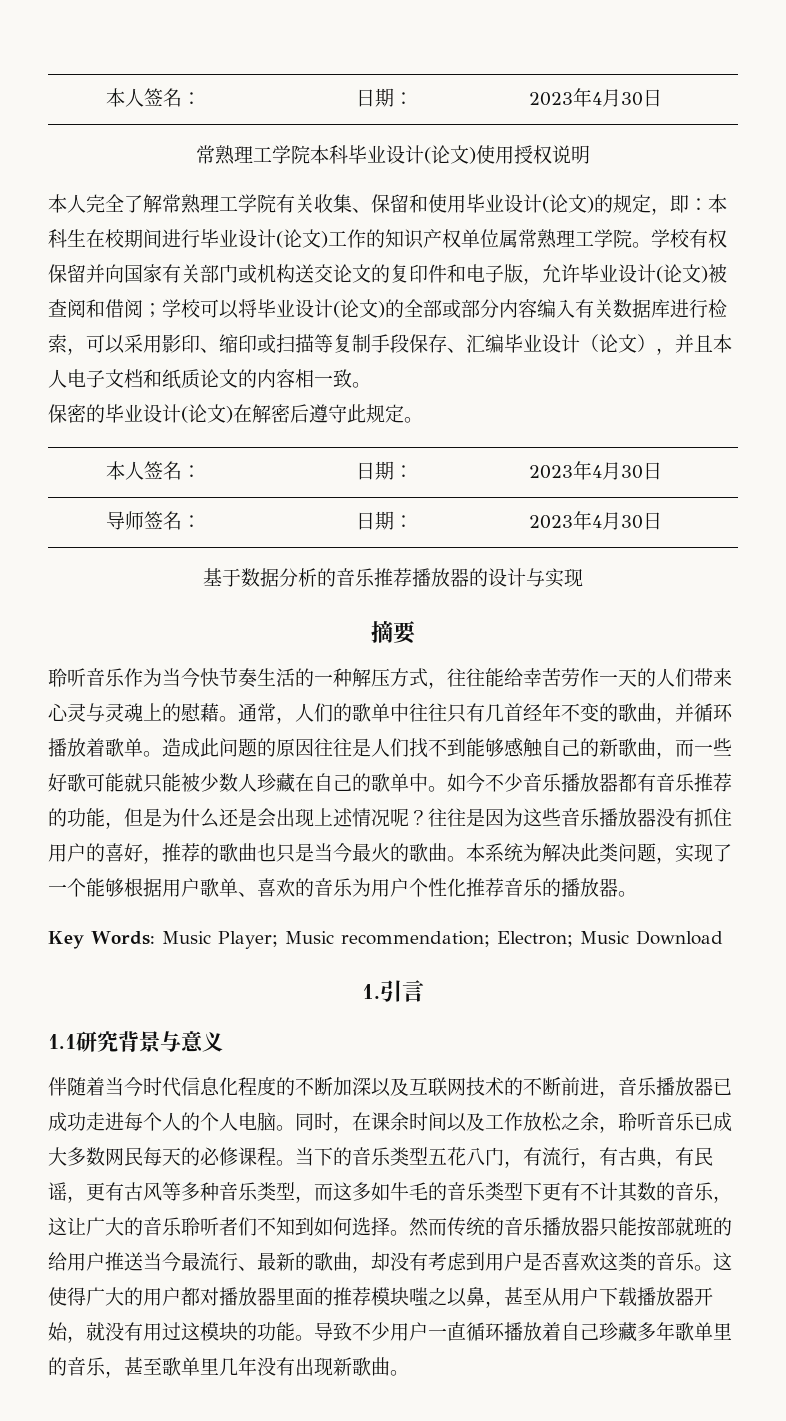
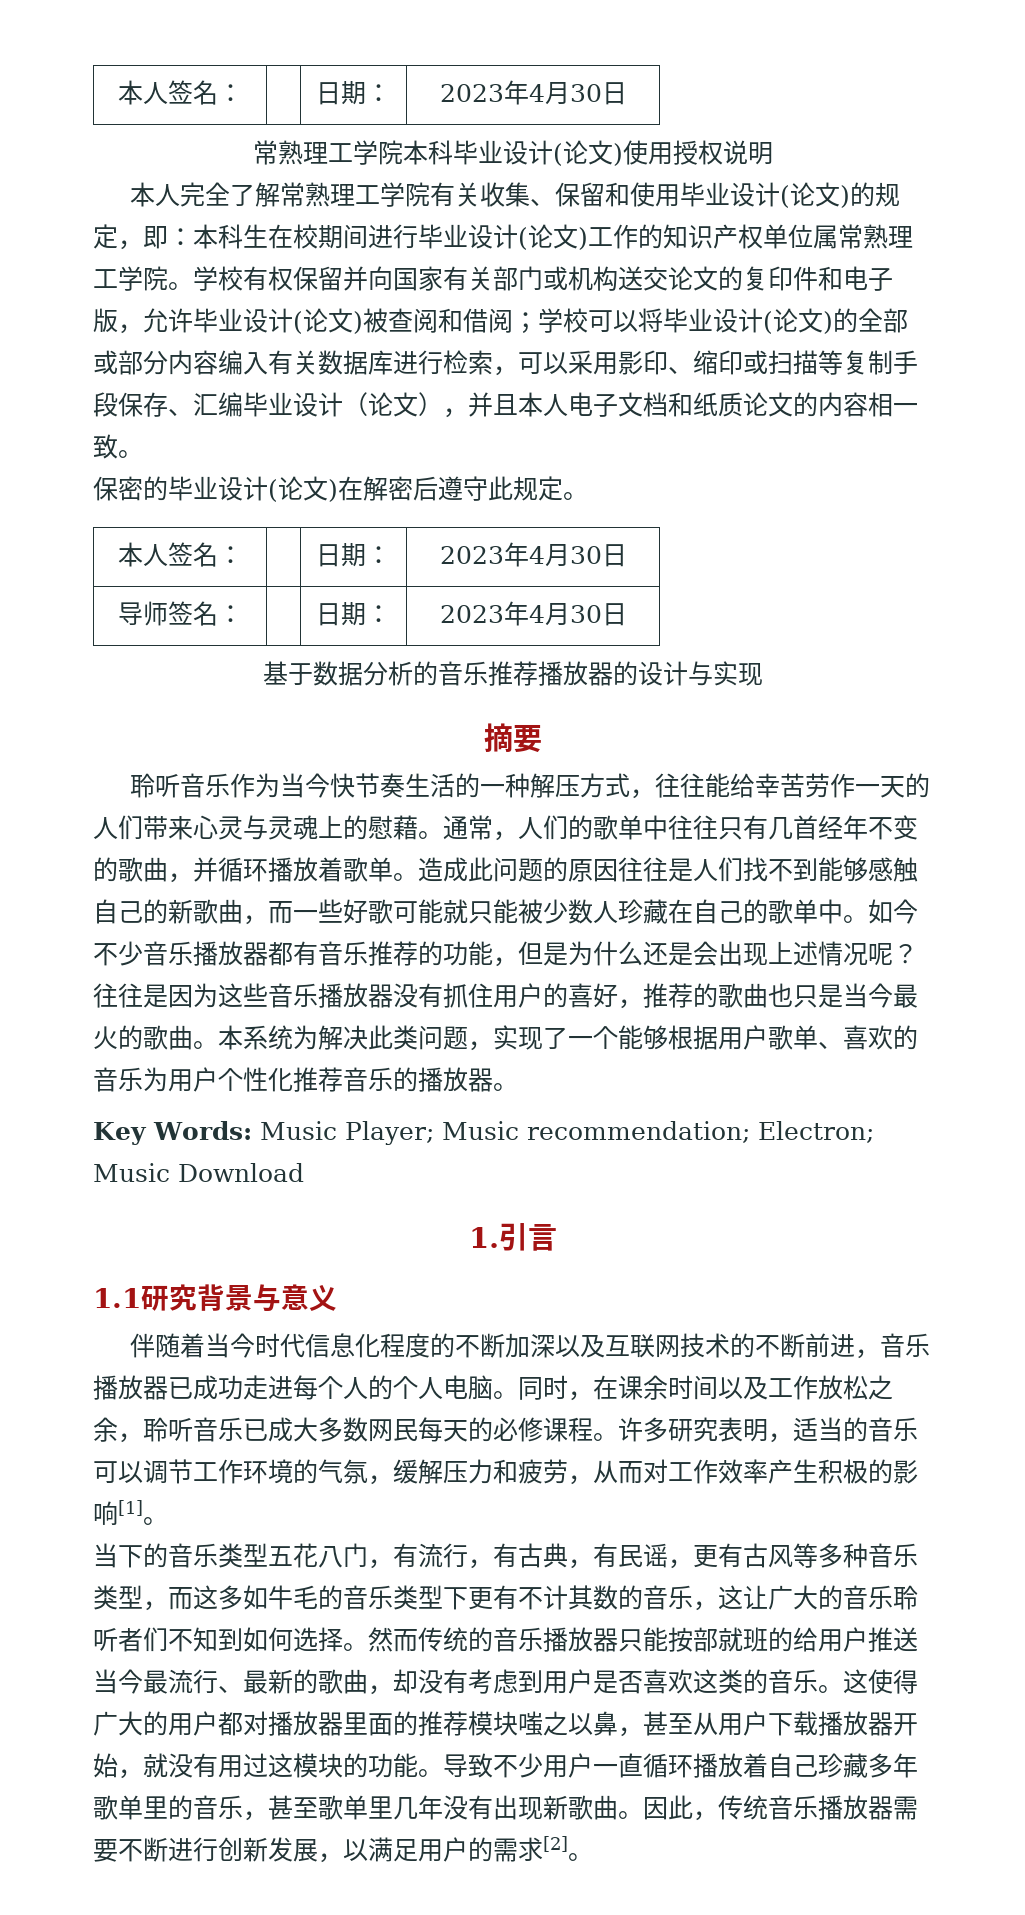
(295, 1163) none -> [618,1417,918,1443] [93,1459,918,1485] [93,1500,143,1526] [143,1517,168,1525] 许多研究表明，适当的音乐可以调节工作环境的气氛，缓解压力和疲劳，从而对工作效率产生积极的影响[1]。 //
(409, 1373) none -> [643,1795,918,1821] [93,1836,568,1863] [568,1853,593,1861] 因此，传统音乐播放器需要不断进行创新发展，以满足用户的需求[2]。

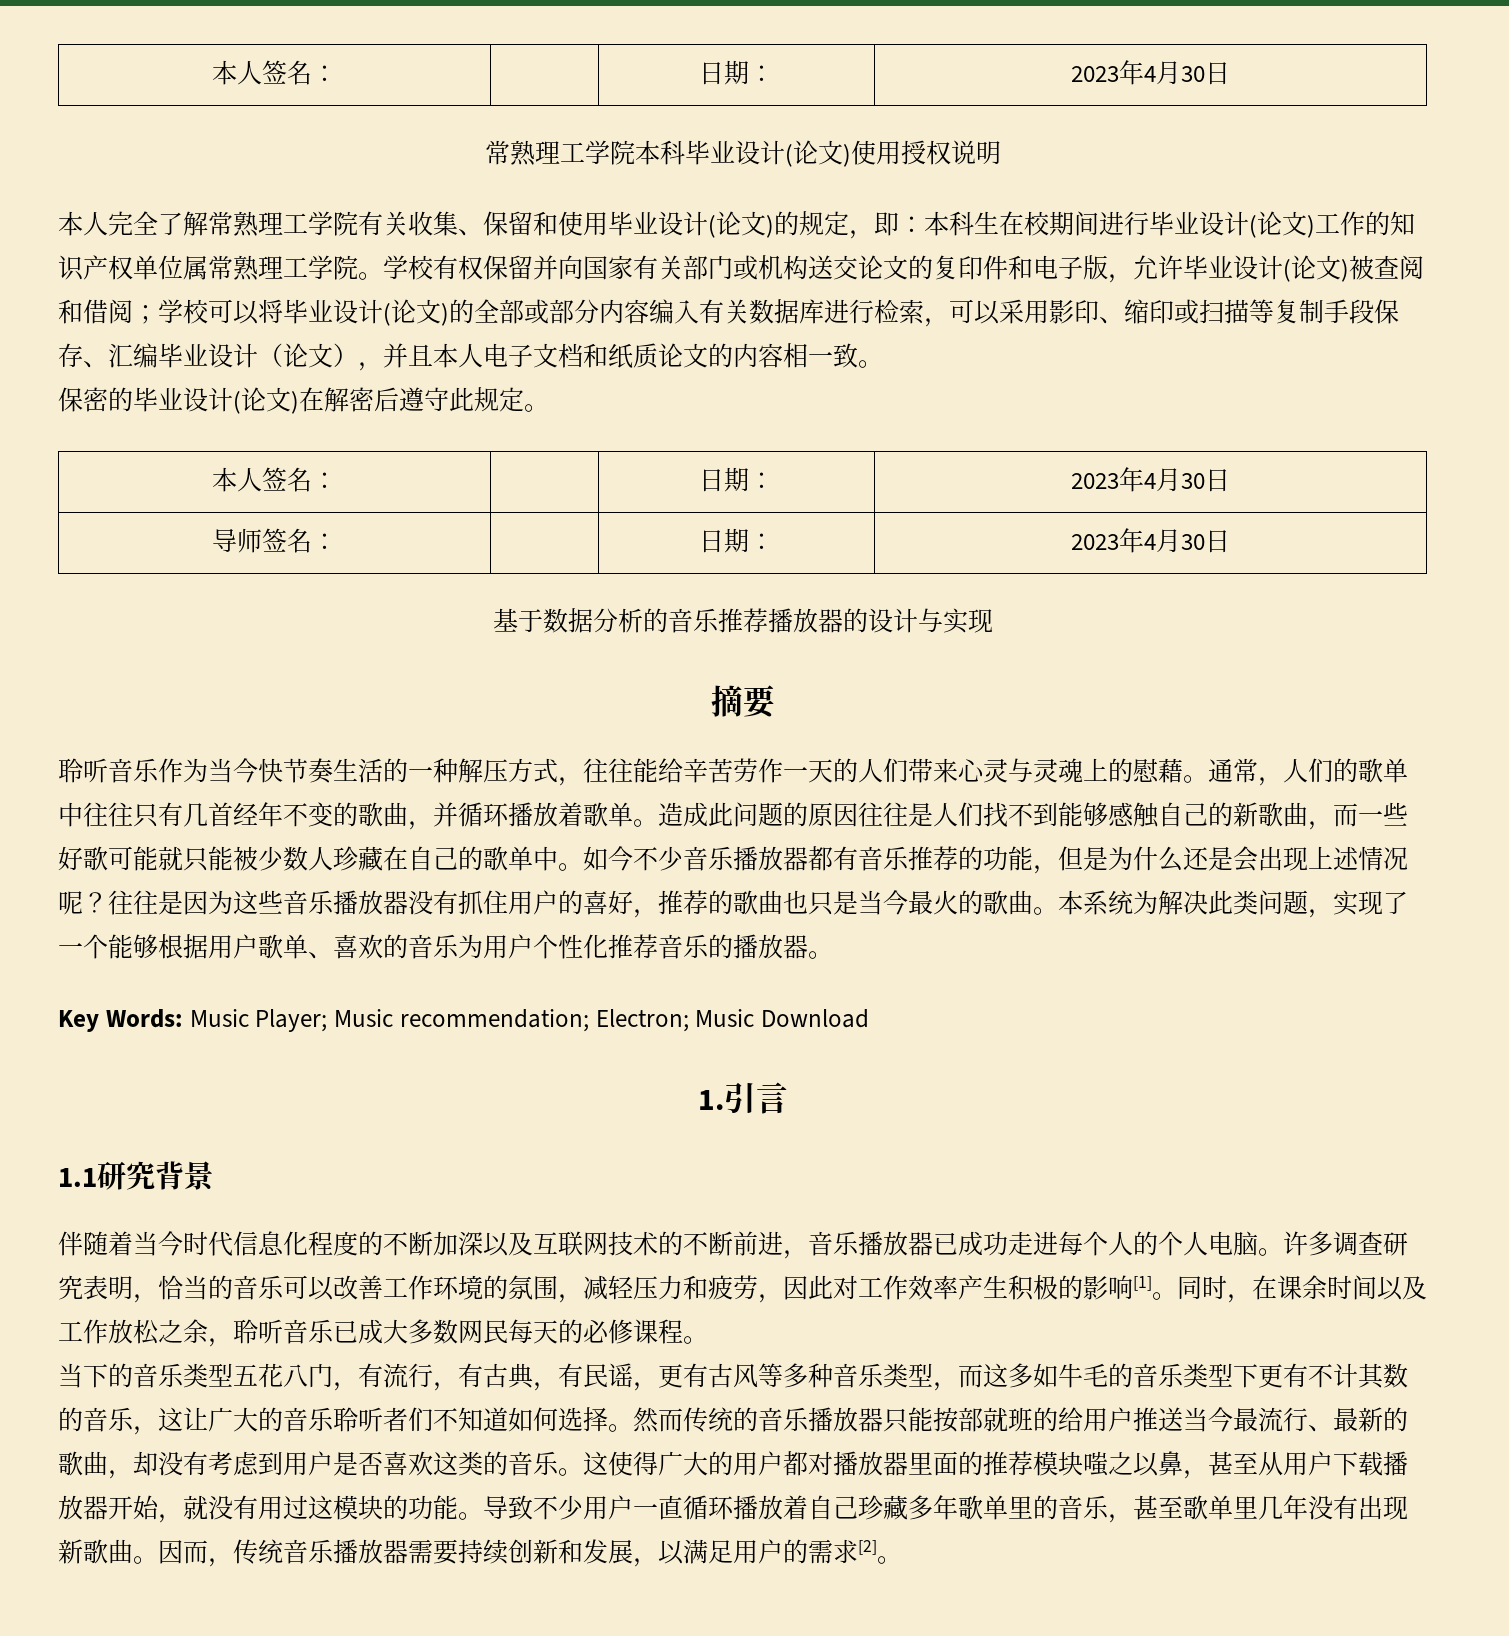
[754,773,780,798] 幸 -> [683,758,708,783] 辛
[253,1284,337,1312] 与意义 -> (214, 1176) none
(518, 1395) none -> [1283,1231,1408,1256] [58,1275,1152,1303] [1152,1292,1177,1300] 许多调查研究表明，恰当的音乐可以改善工作环境的氛围，减轻压力和疲劳，因此对工作效率产生积极的影响[1]。
[618,1417,918,1443] [93,1459,918,1485] [93,1500,143,1526] [143,1517,168,1525] 许多研究表明，适当的音乐可以调节工作环境的气氛，缓解压力和疲劳，从而对工作效率产生积极的影响[1]。 -> (708, 1340) none
[218,1628,243,1651] 到 -> [483,1407,508,1432] 道
[668,1795,693,1820] 此 -> [183,1540,208,1564] 而
[118,1837,268,1862] 不断进行创新 -> [458,1539,583,1564] 持续创新和

